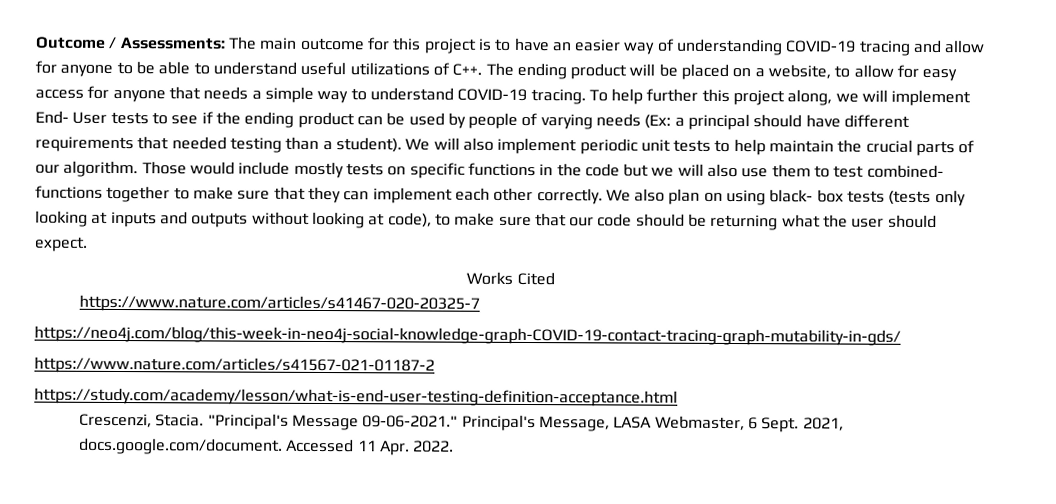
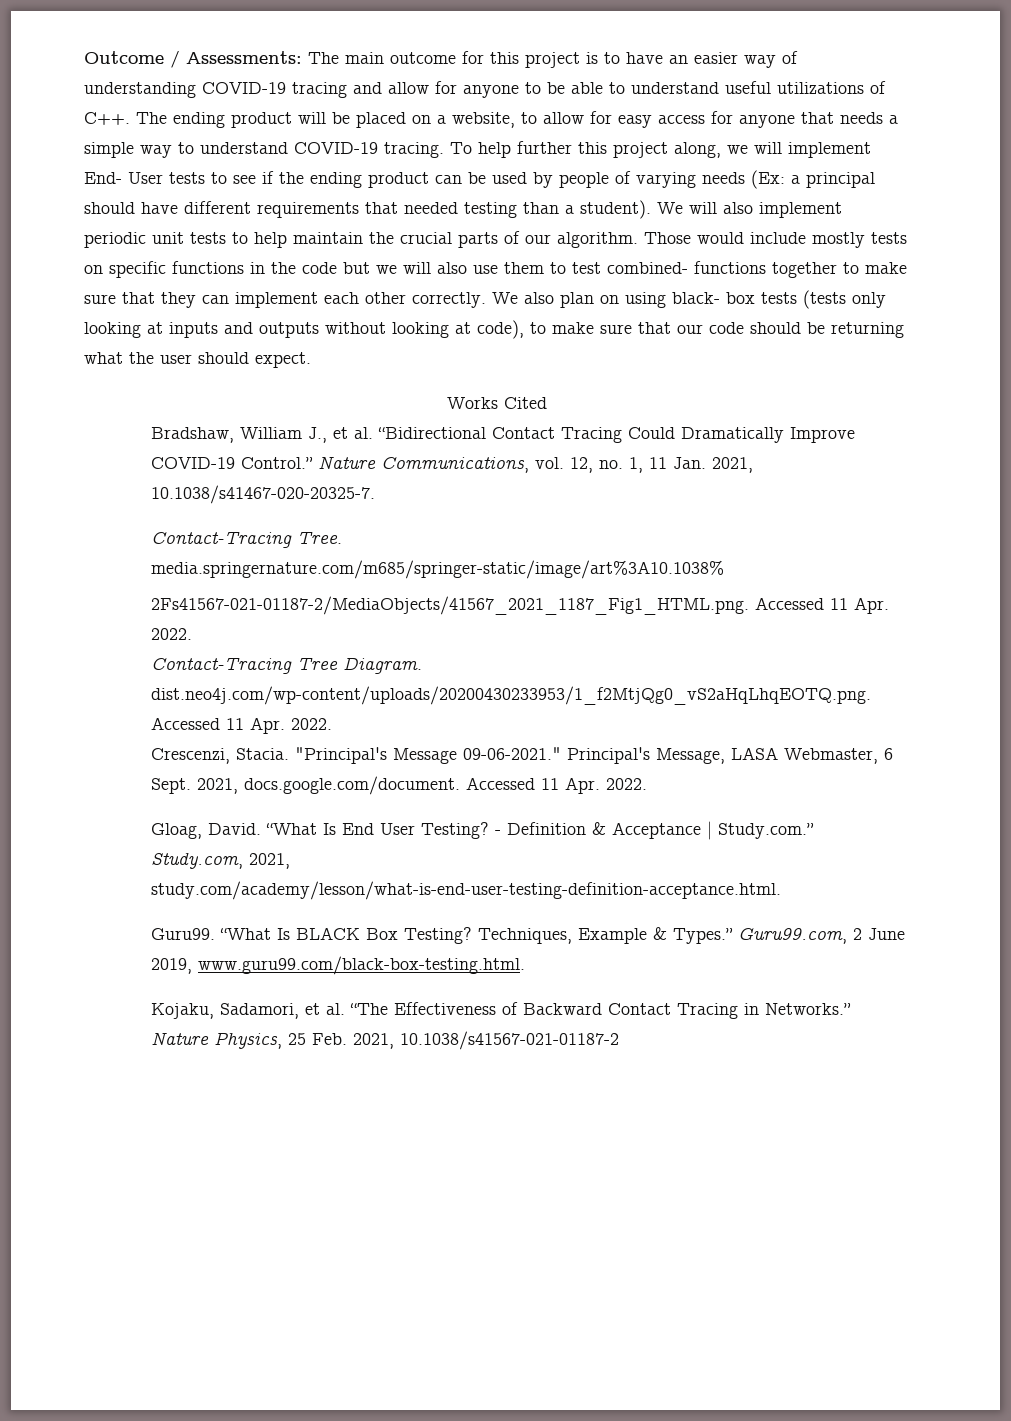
[79,294,481,313] [34,325,901,346] [34,356,435,375] [34,387,678,407] https://www.nature.com/articles/s41467-020-20325-7 // https://neo4j.com/blog/this-week-in-neo4j-social-knowledge-graph-COVID-19-contact-tracing-graph-mutability-in-gds/ // https://www.nature.com/articles/s41567-021-01187-2 // https://study.com/academy/lesson/what-is-end-user-testing-definition-acceptance.html -> [151,427,856,443] [151,456,754,473] [151,485,376,504] [151,532,343,548] [151,560,725,579] [151,596,890,615] [151,628,193,640] [151,657,423,674] [151,686,872,705] [151,717,333,734] Bradshaw, William J., et al. “Bidirectional Contact Tracing Could Dramatically Improve COVID-19 Control.” Nature Communications, vol. 12, no. 1, 11 Jan. 2021, 10.1038/s41467-020-20325-7. // Contact-Tracing Tree. media.springernature.com/m685/springer-static/image/art%3A10.1038% // 2Fs41567-021-01187-2/MediaObjects/41567_2021_1187_Fig1_HTML.png. Accessed 11 Apr. 2022. // Contact-Tracing Tree Diagram. dist.neo4j.com/wp-content/uploads/20200430233953/1_f2MtjQg0_vS2aHqLhqEOTQ.png. Accessed 11 Apr. 2022.
(455, 446) none -> [151,821,815,840] [151,853,291,869] [151,881,782,900] [151,927,906,944] [151,956,526,975] [151,1002,852,1019] [151,1031,620,1050] // Gloag, David. “What Is End User Testing? - Definition & Acceptance | Study.com.” Study.com, 2021, study.com/academy/lesson/what-is-end-user-testing-definition-acceptance.html. // Guru99. “What Is BLACK Box Testing? Techniques, Example & Types.” Guru99.com, 2 June 2019, www.guru99.com/black-box-testing.html. // Kojaku, Sadamori, et al. “The Effectiveness of Backward Contact Tracing in Networks.” Nature Physics, 25 Feb. 2021, 10.1038/s41567-021-01187-2

